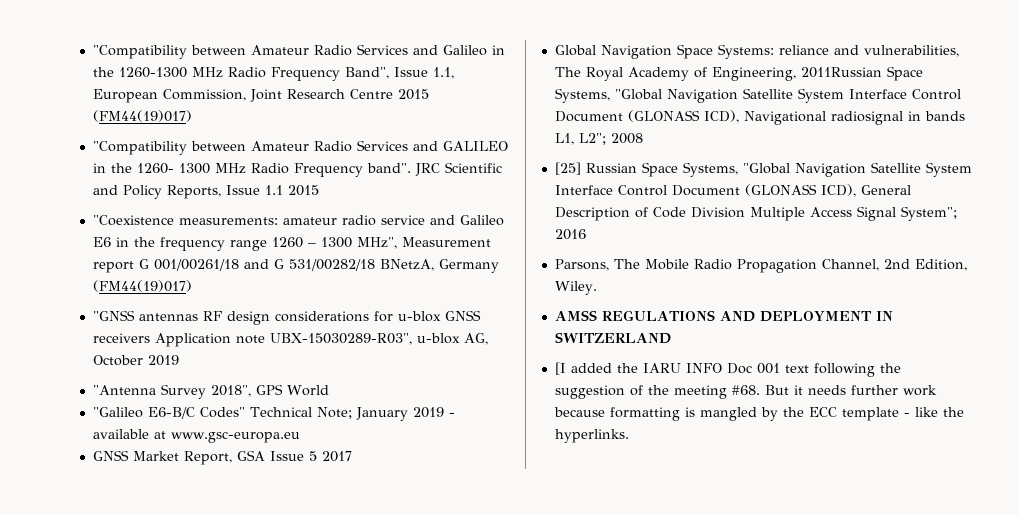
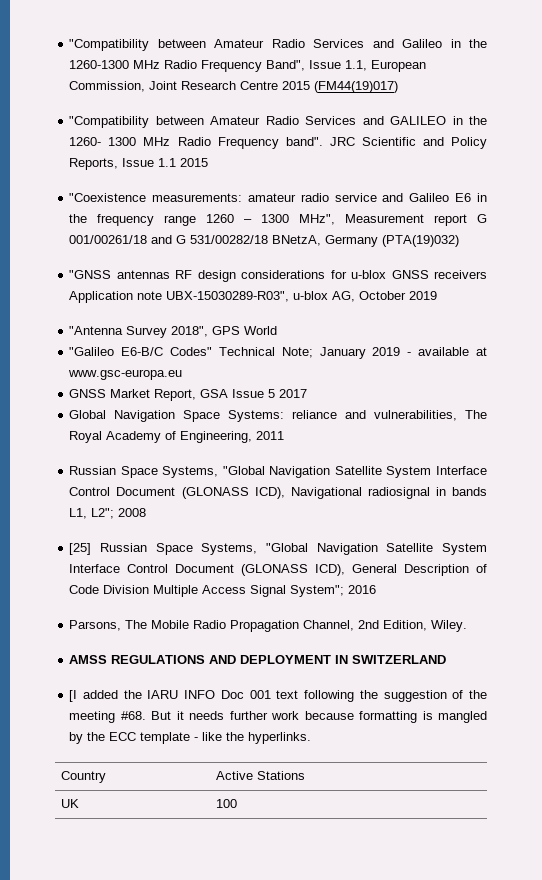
[92,280,192,292] (FM44(19)017) -> [382,235,460,247] (PTA(19)032)
[800,67,882,78] 2011Russian -> [256,431,285,440] [69,466,117,475] 2011 // Russian
(629, 436) none -> [60,771,106,783] [215,771,305,780] [60,799,79,808] [215,799,237,808] // Country | Active Stations // UK | 100

